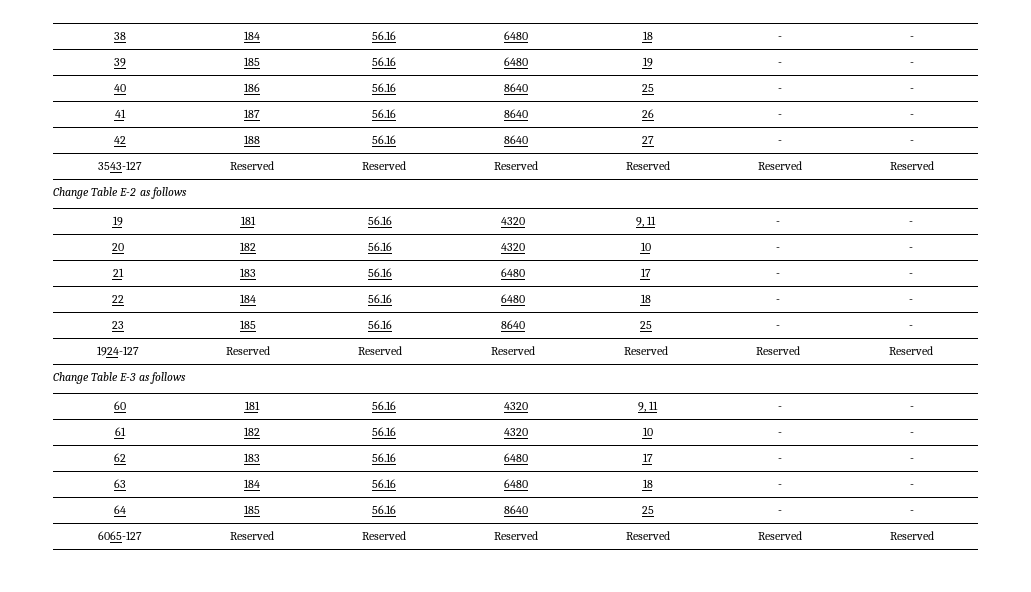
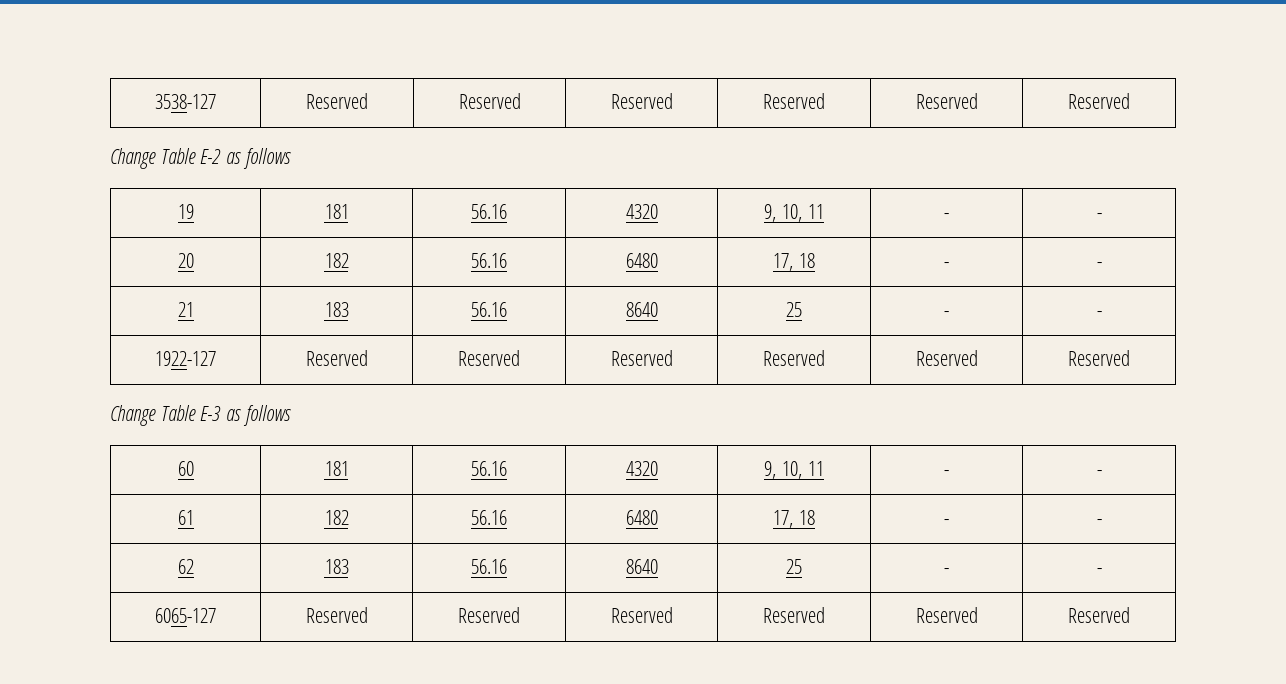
[113,32,126,40] [243,31,260,40] [371,31,396,40] [503,31,528,40] [642,31,653,40] [777,36,782,40] [909,36,914,40] [113,58,126,67] [243,57,260,66] [371,57,396,66] [503,57,528,66] [642,57,653,67] [777,62,782,66] [909,62,914,66] [113,84,126,92] [243,83,260,92] [371,83,396,92] [503,83,528,92] [641,84,654,92] [777,88,782,92] [909,88,914,92] [114,109,126,118] [243,109,260,118] [371,109,396,118] [503,109,528,118] [641,109,654,118] [777,114,782,118] [909,114,914,118] [113,136,126,144] [243,135,260,144] [371,135,396,144] [503,135,528,144] [641,136,654,144] [777,140,782,144] [909,140,914,144] [97,161,142,170] 38 | 184 | 56.16 | 6480 | 18 | - | - // 39 | 185 | 56.16 | 6480 | 19 | - | - // 40 | 186 | 56.16 | 8640 | 25 | - | - // 41 | 187 | 56.16 | 8640 | 26 | - | - // 42 | 188 | 56.16 | 8640 | 27 | - | - // 3543-127 -> [155,94,216,109] 3538-127
(644, 222) none -> [782,204,802,222] 10,
[501,243,525,251] [640,242,651,251] 4320 | 10 -> [625,253,658,268] [773,253,815,271] 6480 | 17, 18
[501,268,525,277] [640,268,651,277] [776,273,780,277] [909,273,913,277] [111,295,124,303] [239,294,256,303] [368,294,392,303] [501,294,525,303] [640,294,651,303] [776,299,780,303] [909,299,913,303] [111,321,124,329] [239,320,256,329] [368,320,392,329] [501,320,525,329] [639,321,652,329] [776,325,780,329] [909,325,913,329] [96,346,139,356] | 6480 | 17 | - | - // 22 | 184 | 56.16 | 6480 | 18 | - | - // 23 | 185 | 56.16 | 8640 | 25 | - | - // 1924-127 -> [625,302,658,317] [786,302,802,317] [944,311,949,317] [1096,311,1102,317] [155,351,216,366] | 8640 | 25 | - | - // 1922-127
(646, 407) none -> [782,461,802,479] 10,
[503,428,528,436] [642,427,653,436] 4320 | 10 -> [625,510,658,525] [773,510,815,528] 6480 | 17, 18
[503,453,528,462] [642,453,653,462] [777,458,782,462] [909,458,914,462] [113,479,126,488] [243,479,260,488] [371,479,396,488] [503,479,528,488] [642,479,653,488] [777,484,782,488] [909,484,914,488] [113,505,126,514] [243,505,260,514] [371,505,396,514] | 6480 | 17 | - | - // 63 | 184 | 56.16 | 6480 | 18 | - | - // 64 | 185 | 56.16 -> (507, 566) none

